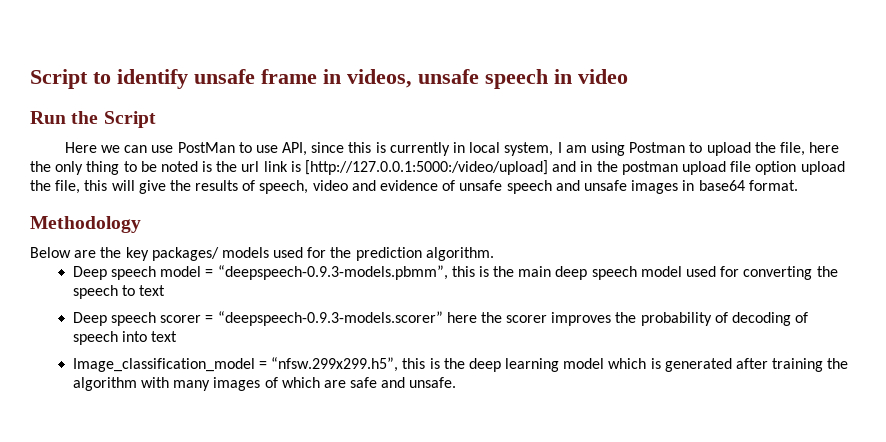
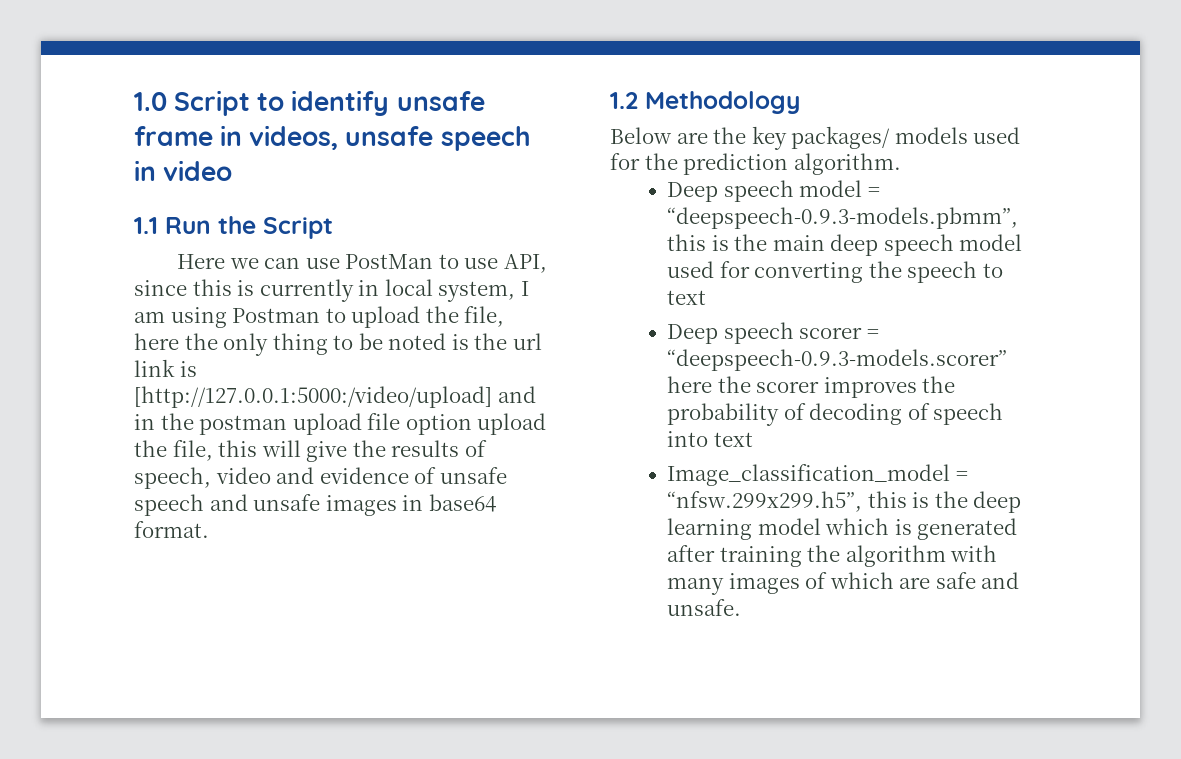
(30, 79) none -> [134,92,167,111] 1.0
(628, 76) none -> [134,217,158,234] 1.1
(798, 185) none -> [610,92,638,109] 1.2

